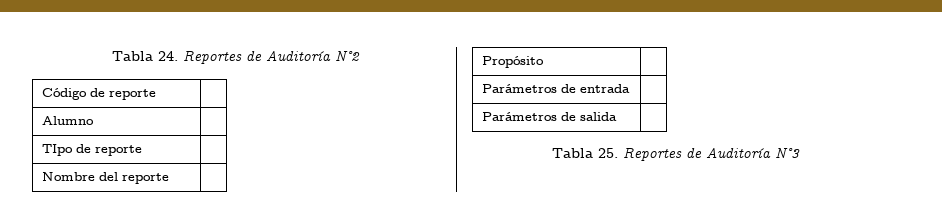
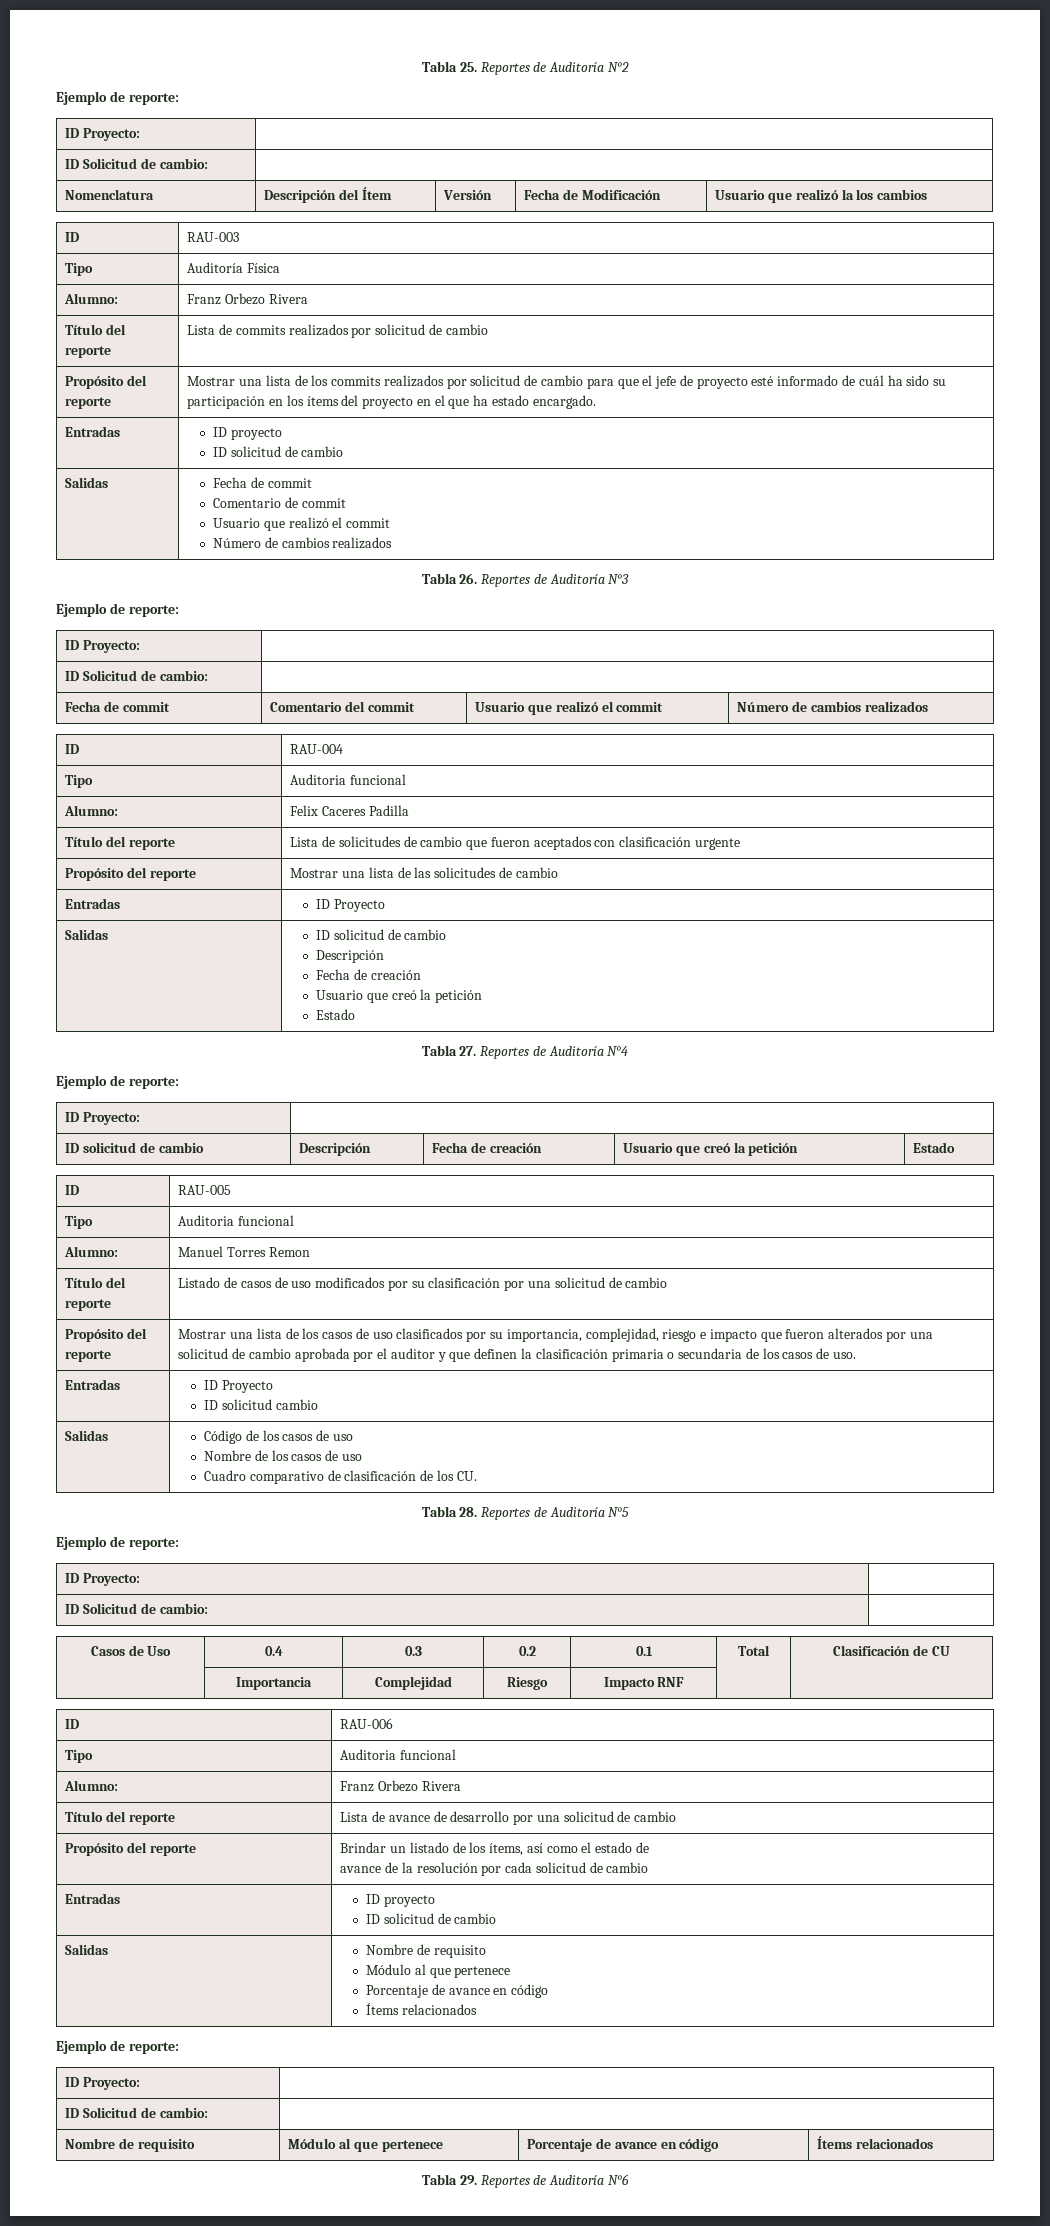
[112,50,360,64] [41,88,156,100] [41,116,94,125] [41,144,142,156] [41,172,169,184] [481,56,544,68] [481,84,630,93] [481,112,617,121] [552,147,800,161] Tabla 24. Reportes de Auditoría N°2 // Código de reporte | // Alumno | // TIpo de reporte | // Nombre del reporte | // Propósito | // Parámetros de entrada | // Parámetros de salida | // Tabla 25. Reportes de Auditoría N°3 -> [422,61,629,75] [56,91,179,105] [65,128,140,141] [65,158,208,169] [65,189,155,200] [264,187,392,203] [443,190,493,200] [524,189,661,200] [715,189,928,203] [65,232,80,242] [187,232,240,242] [65,263,94,276] [187,262,280,273] [64,293,119,304] [187,293,308,305] [65,324,126,335] [65,346,112,358] [187,324,488,338] [65,375,147,389] [65,397,112,409] [187,375,947,389] [187,395,596,409] [65,426,121,437] [212,427,282,440] [212,446,344,457] [65,477,109,488] [212,477,312,488] [212,497,346,508] [212,517,391,531] [212,537,393,549] [421,573,630,587] [56,603,179,617] [65,640,140,653] [65,670,208,681] [65,701,170,712] [270,701,415,712] [475,701,664,715] [737,701,928,712] [65,744,80,754] [290,744,344,754] [65,775,94,788] [290,774,406,785] [64,805,119,816] [290,805,409,816] [65,836,175,850] [290,836,740,850] [65,867,196,881] [290,867,558,878] [65,898,121,909] [315,899,385,912] [65,929,109,940] [315,929,447,940] [315,950,384,963] [315,969,421,980] [315,989,483,1003] [315,1009,355,1020] [421,1045,629,1059] [56,1075,179,1089] [65,1112,140,1125] [65,1142,204,1153] [299,1143,372,1156] [432,1142,542,1153] [623,1142,799,1156] [913,1142,956,1153] [65,1185,80,1195] [178,1185,232,1195] [65,1216,94,1229] [178,1215,294,1226] [64,1246,119,1257] [178,1246,310,1257] [65,1277,126,1288] [65,1299,112,1311] [178,1277,668,1291] [65,1328,147,1342] [65,1350,112,1362] [178,1328,933,1342] [178,1348,856,1362] [65,1379,121,1390] [203,1380,273,1393] [203,1399,318,1410] [65,1430,109,1441] [203,1430,353,1444] [203,1450,362,1461] [203,1470,477,1484] [421,1506,630,1520] [56,1536,179,1550] [65,1573,140,1586] [65,1603,208,1614] [90,1645,172,1656] [264,1646,283,1656] [404,1646,422,1656] [518,1646,536,1656] [635,1646,653,1656] [738,1645,770,1656] [833,1645,950,1656] [236,1677,312,1690] [374,1676,452,1690] [507,1677,548,1690] [603,1677,685,1690] [65,1719,80,1729] [340,1718,394,1729] [65,1750,94,1763] [340,1749,456,1760] [64,1780,119,1791] [340,1780,461,1792] [65,1811,175,1825] [340,1811,677,1825] [65,1842,196,1856] [340,1842,649,1856] [340,1862,649,1876] [65,1893,121,1904] [365,1894,435,1907] [365,1913,497,1924] [65,1944,109,1955] [365,1944,486,1958] [365,1964,511,1978] [365,1984,549,1998] [365,2003,477,2015] [56,2040,179,2054] [65,2077,140,2090] [65,2107,208,2118] [65,2138,195,2152] [288,2138,443,2152] [527,2138,720,2152] [817,2136,933,2149] [422,2174,629,2188] Tabla 25. Reportes de Auditoría N°2 // Ejemplo de reporte: // ID Proyecto: | // ID Solicitud de cambio: | // Nomenclatura | Descripción del Ítem | Versión | Fecha de Modificación | Usuario que realizó la los cambios // ID | RAU-003 // Tipo | Auditoría Física // Alumno: | Franz Orbezo Rivera // Título del reporte | Lista de commits realizados por solicitud de cambio // Propósito del reporte | Mostrar una lista de los commits realizados por solicitud de cambio para que el jefe de proyecto esté informado de cuál ha sido su participación en los ítems del proyecto en el que ha estado encargado. // Entradas | ID proyecto // ID solicitud de cambio // Salidas | Fecha de commit // Comentario de commit // Usuario que realizó el commit // Número de cambios realizados // Tabla 26. Reportes de Auditoría N°3 // Ejemplo de reporte: // ID Proyecto: | // ID Solicitud de cambio: | // Fecha de commit | Comentario del commit | Usuario que realizó el commit | Número de cambios realizados // ID | RAU-004 // Tipo | Auditoria funcional // Alumno: | Felix Caceres Padilla // Título del reporte | Lista de solicitudes de cambio que fueron aceptados con clasificación urgente // Propósito del reporte | Mostrar una lista de las solicitudes de cambio // Entradas | ID Proyecto // Salidas | ID solicitud de cambio // Descripción // Fecha de creación // Usuario que creó la petición // Estado // Tabla 27. Reportes de Auditoría N°4 // Ejemplo de reporte: // ID Proyecto: | // ID solicitud de cambio | Descripción | Fecha de creación | Usuario que creó la petición | Estado // ID | RAU-005 // Tipo | Auditoria funcional // Alumno: | Manuel Torres Remon // Título del reporte | Listado de casos de uso modificados por su clasificación por una solicitud de cambio // Propósito del reporte | Mostrar una lista de los casos de uso clasificados por su importancia, complejidad, riesgo e impacto que fueron alterados por una solicitud de cambio aprobada por el auditor y que definen la clasificación primaria o secundaria de los casos de uso. // Entradas | ID Proyecto // ID solicitud cambio // Salidas | Código de los casos de uso // Nombre de los casos de uso // Cuadro comparativo de clasificación de los CU. // Tabla 28. Reportes de Auditoría N°5 // Ejemplo de reporte: // ID Proyecto: | // ID Solicitud de cambio: | // Casos de Uso | 0.4 | 0.3 | 0.2 | 0.1 | Total | Clasificación de CU // | Importancia | Complejidad | Riesgo | Impacto RNF | | // ID | RAU-006 // Tipo | Auditoria funcional // Alumno: | Franz Orbezo Rivera // Título del reporte | Lista de avance de desarrollo por una solicitud de cambio // Propósito del reporte | Brindar un listado de los ítems, así como el estado de // avance de la resolución por cada solicitud de cambio // Entradas | ID proyecto // ID solicitud de cambio // Salidas | Nombre de requisito // Módulo al que pertenece // Porcentaje de avance en código // Ítems relacionados // Ejemplo de reporte: // ID Proyecto: | // ID Solicitud de cambio: | // Nombre de requisito | Módulo al que pertenece | Porcentaje de avance en código | Ítems relacionados // Tabla 29. Reportes de Auditoría N°6

